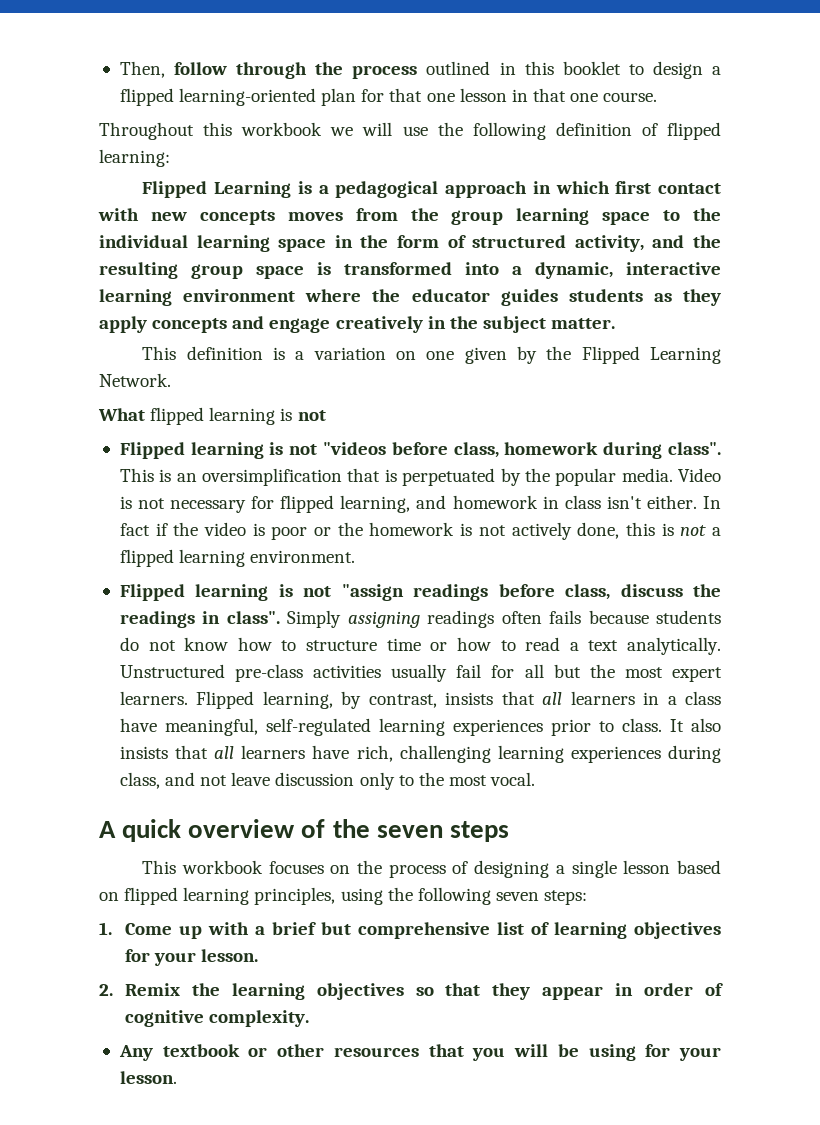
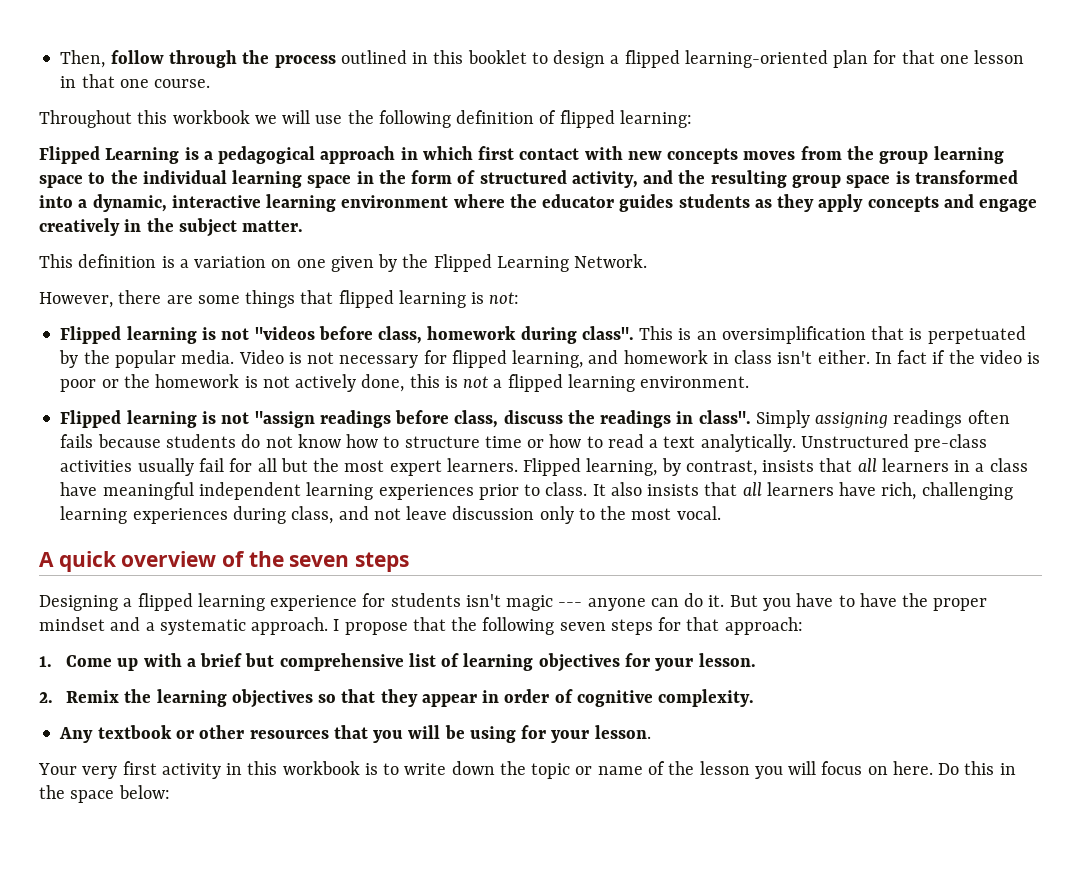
[98,408,145,421] What -> [39,290,334,308] However, there are some things that
[297,410,326,421] not -> [489,292,520,304] not:
[164,718,371,736] meaningful, self-regulated -> [102,482,301,500] meaningful independent
[142,860,721,878] [99,887,588,905] This workbook focuses on the process of designing a single lesson based on flipped learning principles, using the following seven steps: -> [39,593,988,611] [39,617,803,635] Designing a flipped learning experience for students isn't magic --- anyone can do it. But you have to have the proper mindset and a systematic approach. I propose that the following seven steps for that approach:
(177, 1077) none -> [38,761,1016,779] [39,785,170,803] // Your very first activity in this workbook is to write down the topic or name of the lesson you will focus on here. Do this in the space below:

